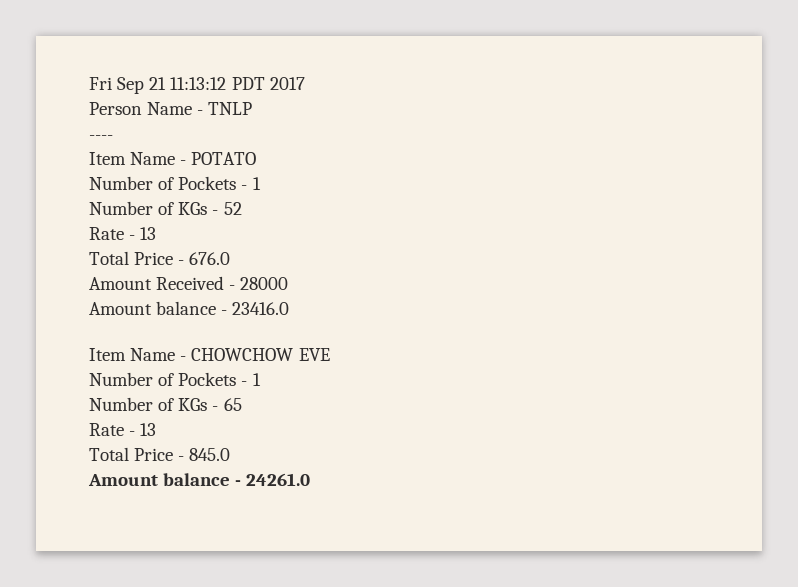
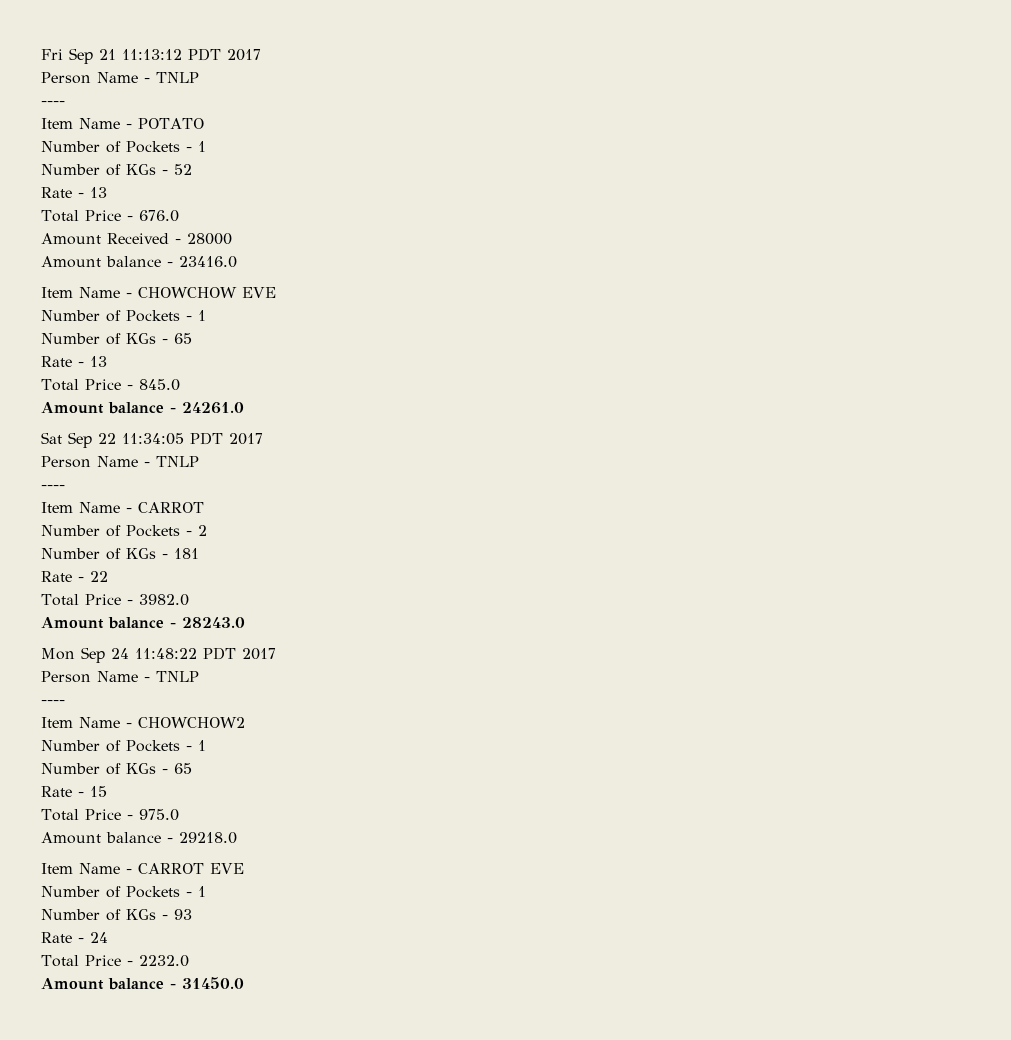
(311, 479) none -> [41,432,263,448] [41,456,199,468] [41,485,65,490] [41,502,204,513] [41,525,207,537] [41,548,199,560] [41,571,108,582] [41,594,189,606] [41,617,245,629] [41,647,276,663] [41,671,199,683] [41,700,65,705] [41,717,245,728] [41,740,206,752] [41,763,192,775] [41,786,107,797] [41,809,179,821] [41,832,237,844] [41,863,244,874] [41,886,206,898] [41,909,192,921] [41,932,108,943] [41,955,189,967] [41,977,244,990] // Sat Sep 22 11:34:05 PDT 2017 // Person Name - TNLP // ---- // Item Name - CARROT // Number of Pockets - 2 // Number of KGs - 181 // Rate - 22 // Total Price - 3982.0 // Amount balance - 28243.0 // Mon Sep 24 11:48:22 PDT 2017 // Person Name - TNLP // ---- // Item Name - CHOWCHOW2 // Number of Pockets - 1 // Number of KGs - 65 // Rate - 15 // Total Price - 975.0 // Amount balance - 29218.0 // Item Name - CARROT EVE // Number of Pockets - 1 // Number of KGs - 93 // Rate - 24 // Total Price - 2232.0 // Amount balance - 31450.0

